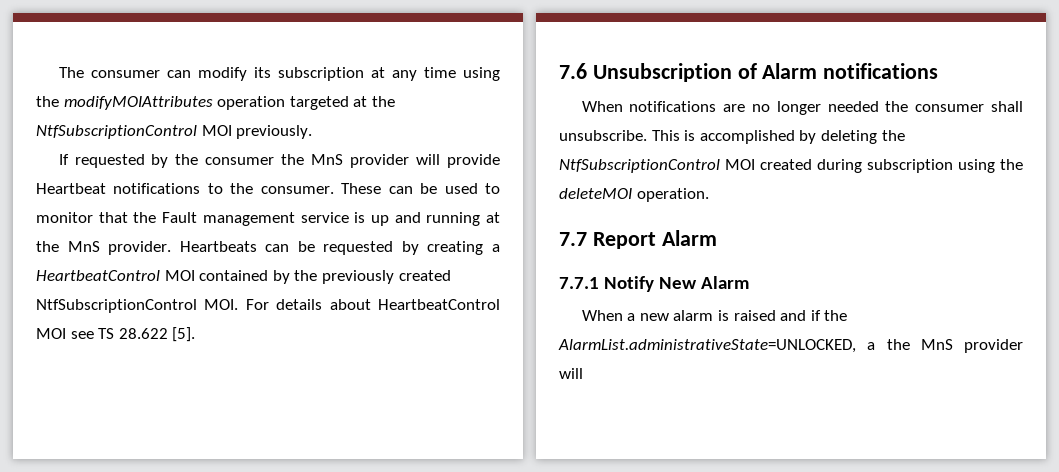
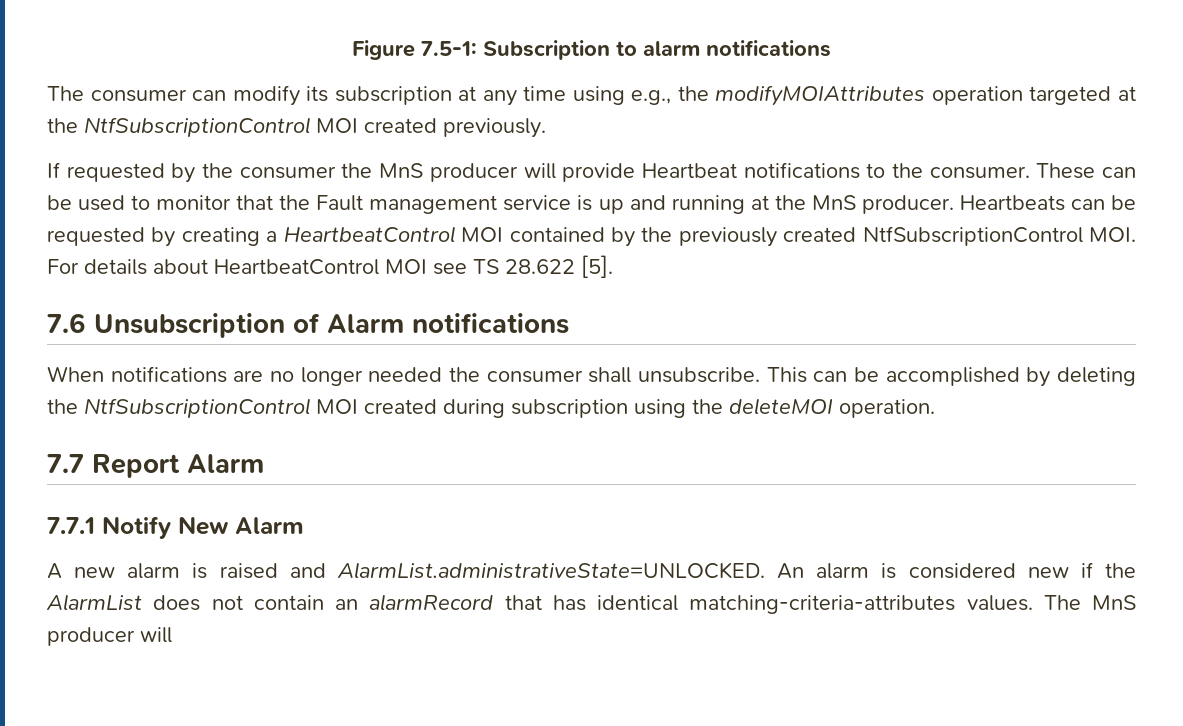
(58, 72) none -> [352,40,831,60] Figure 7.5-1: Subscription to alarm notifications //
(501, 74) none -> [631,90,672,105] e.g.,
(232, 130) none -> [364,118,437,133] created
[350,154,410,168] provider -> [429,163,518,182] producer
[108,241,172,255] provider. -> [861,195,954,214] producer.
[684,130,696,141] is -> [813,367,879,382] can be
[581,310,636,321] When a -> [47,563,62,579] A
[810,310,848,321] [558,339,1023,353] if the AlarmList.administrativeState=UNLOCKED, a the MnS provider -> [336,562,1137,579] [46,594,1136,614] [47,627,135,646] AlarmList.administrativeState=UNLOCKED. An alarm is considered new if the AlarmList does not contain an alarmRecord that has identical matching-criteria-attributes values. The MnS producer

